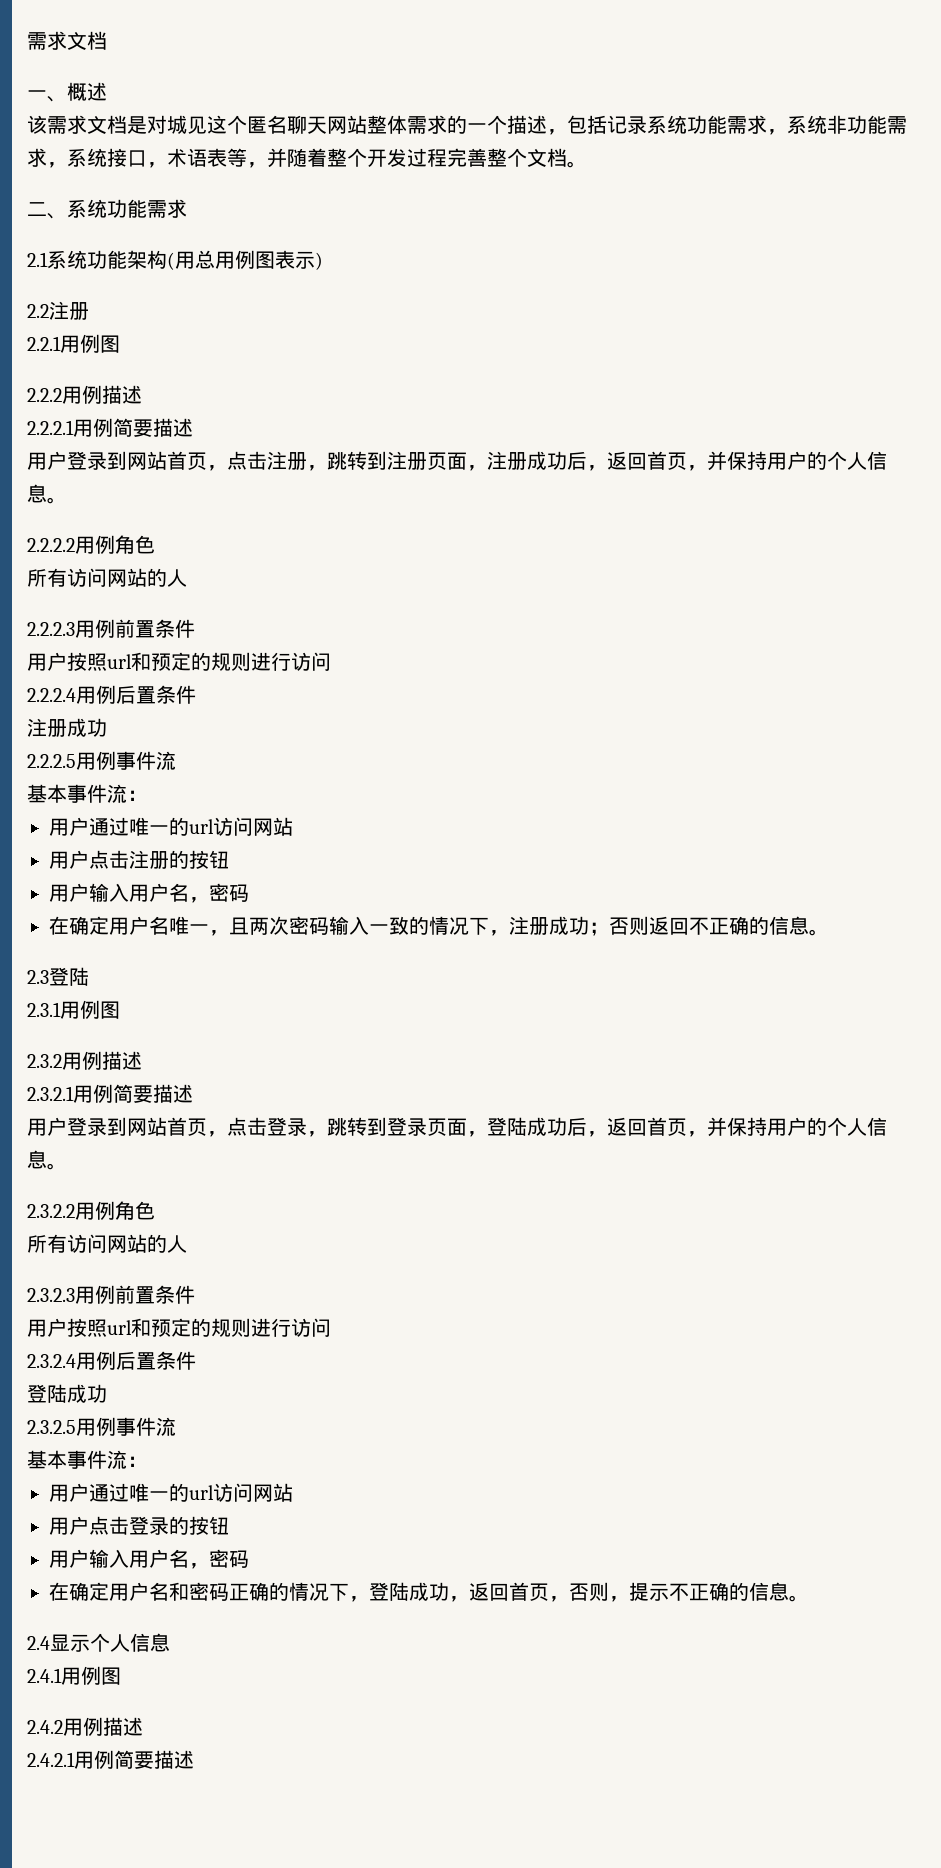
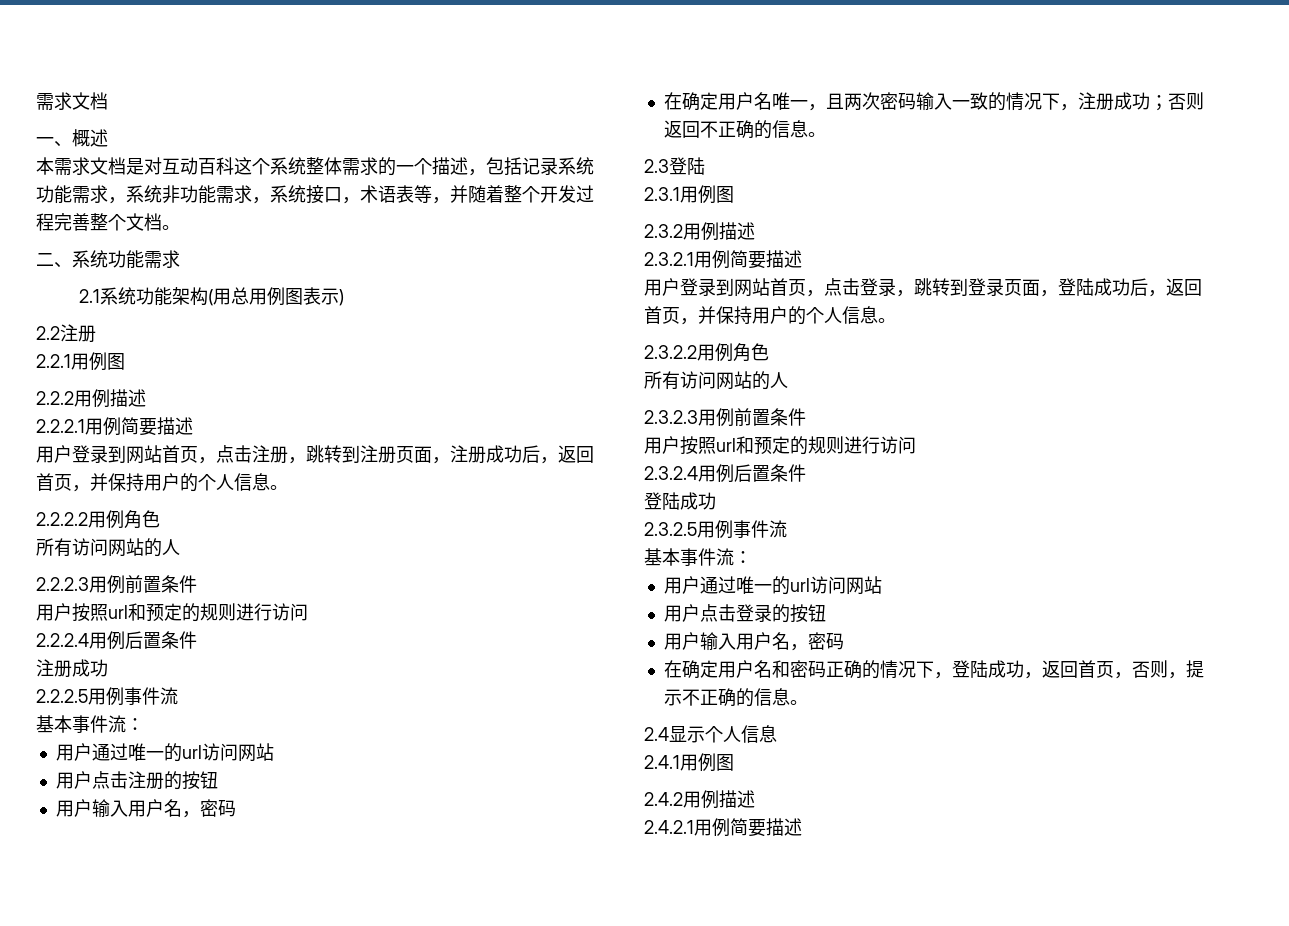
[27,115,47,134] 该 -> [36,157,54,175] 本
[167,115,367,134] 城见这个匿名聊天网站 -> [162,157,306,175] 互动百科这个系统

